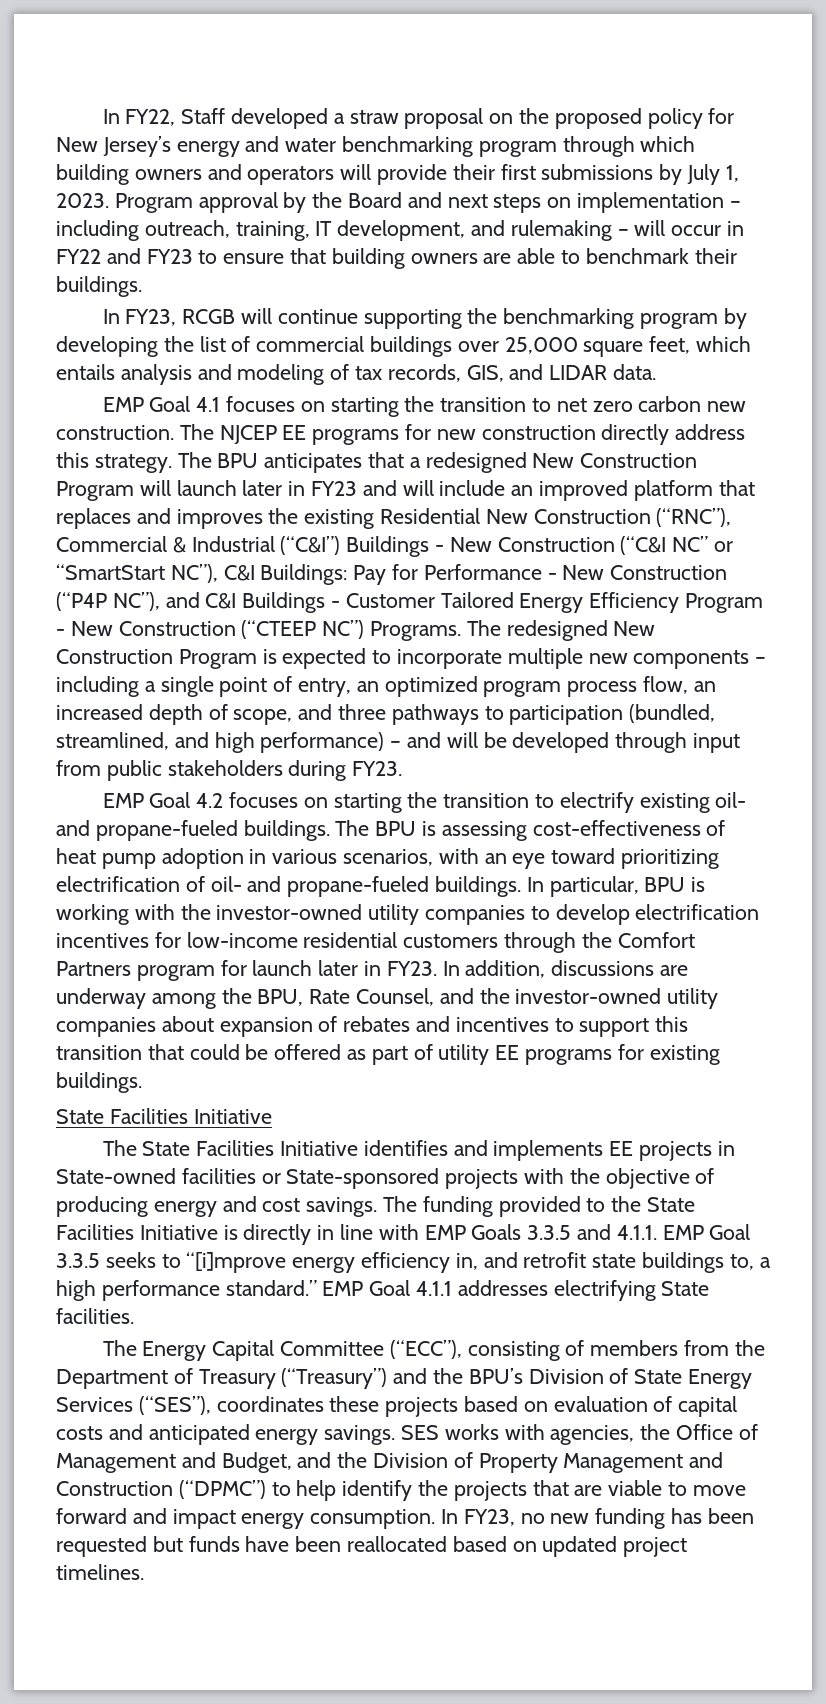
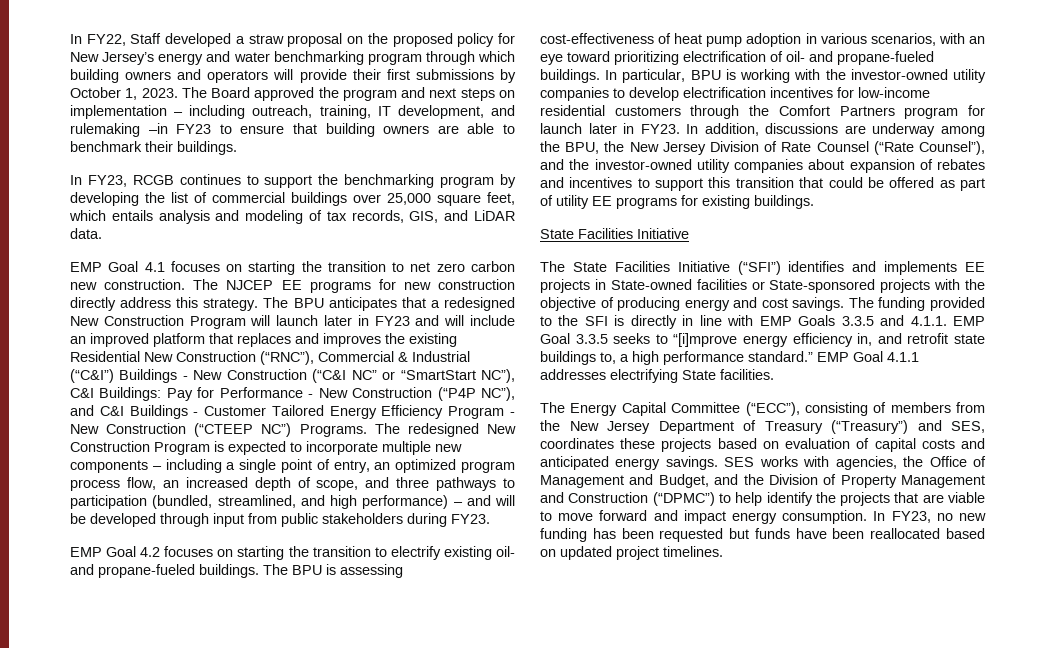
[687,164,721,185] July -> [70,87,121,98] October
[114,192,403,213] Program approval by the Board -> [181,87,397,101] The Board approved the program
[617,220,745,236] [56,248,141,264] – will occur in FY22 and -> [148,123,168,134] –in
[241,308,462,329] will continue supporting -> [179,174,313,188] continues to support
[549,365,608,380] LIDAR -> [474,210,515,221] LiDAR
[309,988,435,1006] Rate Counsel, -> [604,141,985,155] the New Jersey Division of Rate Counsel (“Rate Counsel”),
(359, 1148) none -> [737,261,781,275] (“SFI”)
[647,1197,696,1212] [56,1224,218,1240] State Facilities Initiative -> [584,316,608,326] SFI
(765, 1348) none -> [569,421,650,434] New Jersey
[433,1368,753,1389] [56,1396,211,1415] the BPU’s Division of State Energy Services (“SES”), -> [951,421,985,433] SES,

